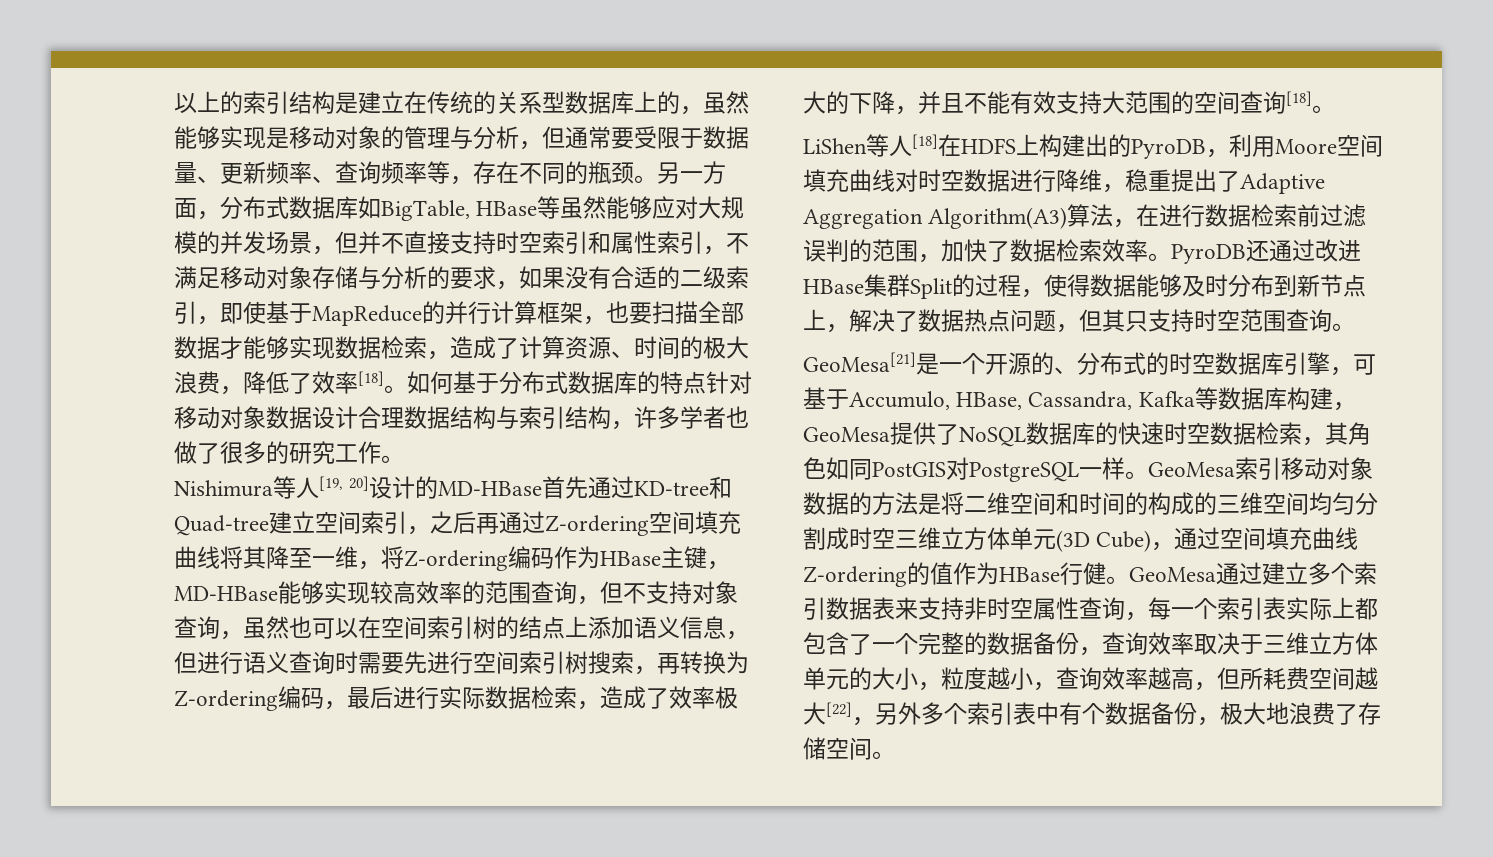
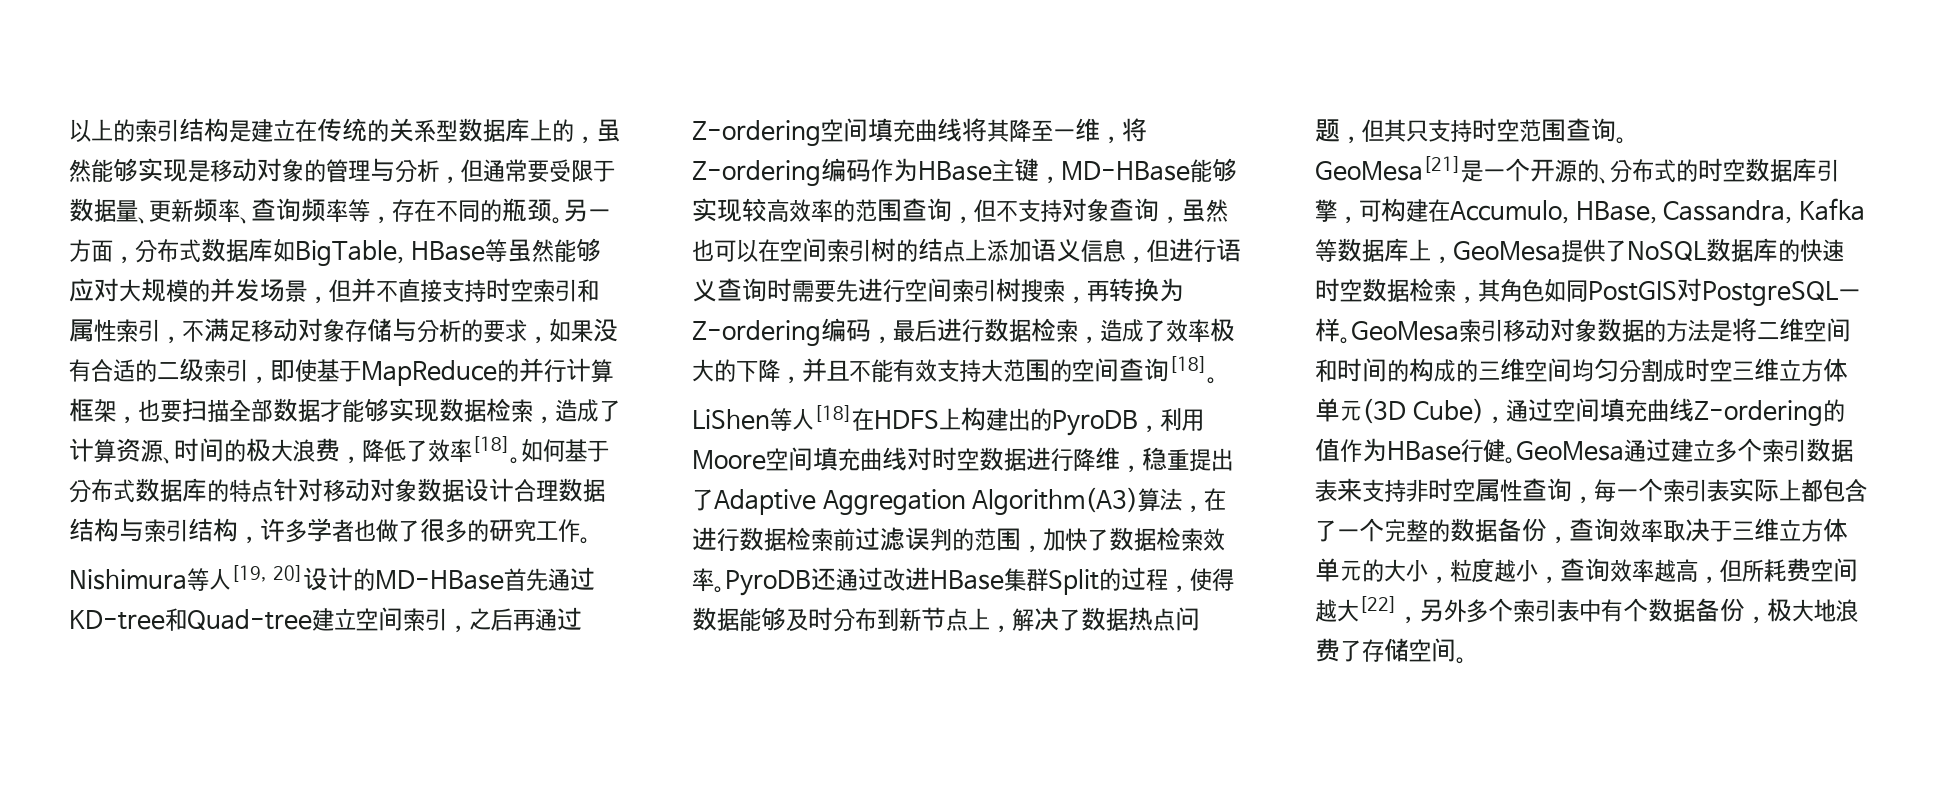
[439,686,485,709] 实际 -> (984, 330) none
[803,387,849,409] 基于 -> [1381,198,1450,222] 构建在
[1286,387,1333,410] 构建 -> [1409,239,1431,261] 上

